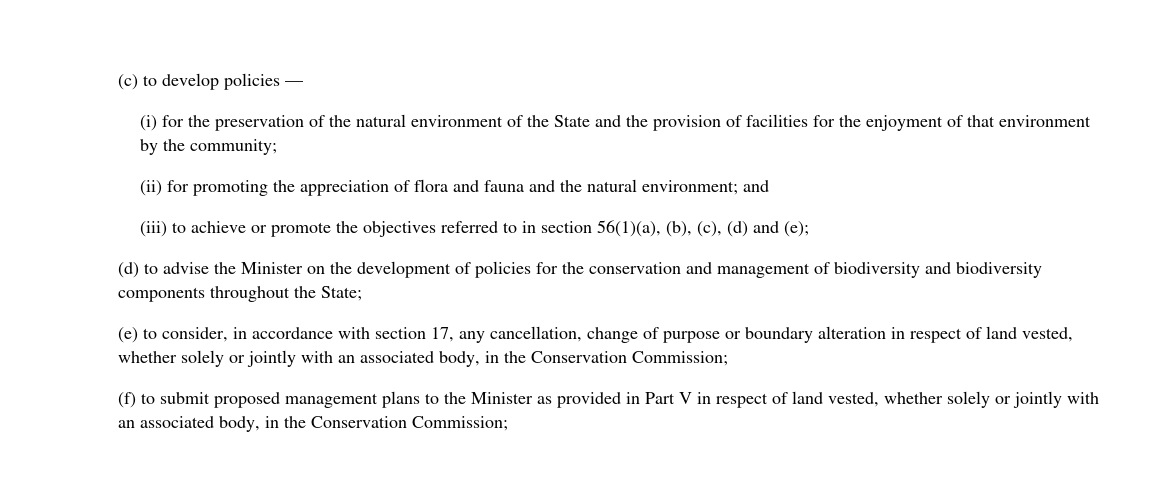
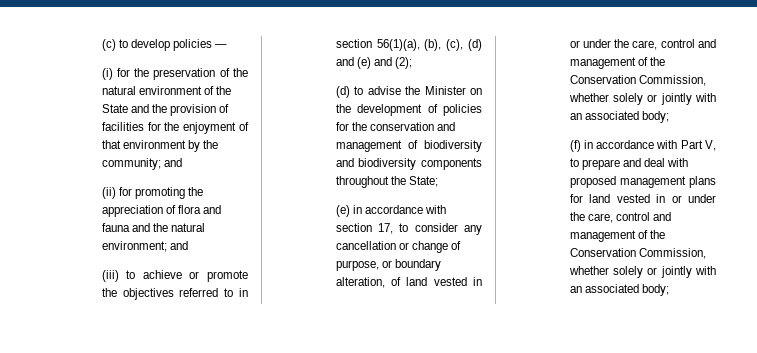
(277, 147) none -> [163,158,182,167] and
[783,221,809,237] (e); -> [356,57,413,69] (e) and (2);
[143,327,229,342] to consider, -> (350, 211) none
[459,326,583,343] any cancellation, -> [399,223,482,235] [335,241,409,250] to consider any cancellation or
[663,331,721,343] purpose -> [335,260,379,271] purpose,
[818,326,1074,343] [118,350,729,367] [118,391,1100,408] [118,416,509,432] alteration in respect of land vested, whether solely or jointly with an associated body, in the Conservation Commission; // (f) to submit proposed management plans to the Minister as provided in Part V in respect of land vested, whether solely or jointly with an associated body, in the Conservation Commission; -> [335,277,482,288] [569,39,716,50] [569,57,665,69] [569,75,706,86] [568,93,716,105] [569,111,669,123] [569,140,716,152] [569,158,689,170] [569,176,716,188] [569,194,716,203] [569,212,672,223] [569,230,665,242] [569,248,706,259] [568,266,716,278] [569,284,669,296] alteration, of land vested in or under the care, control and management of the Conservation Commission, whether solely or jointly with an associated body; // (f) in accordance with Part V, to prepare and deal with proposed management plans for land vested in or under the care, control and management of the Conservation Commission, whether solely or jointly with an associated body;

